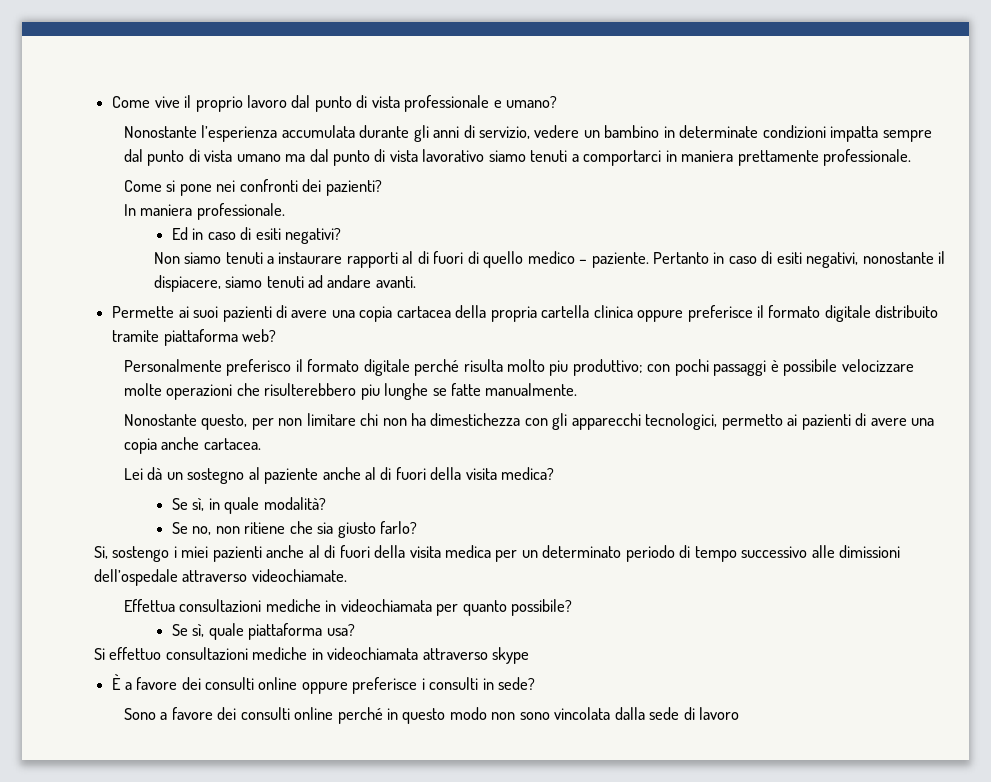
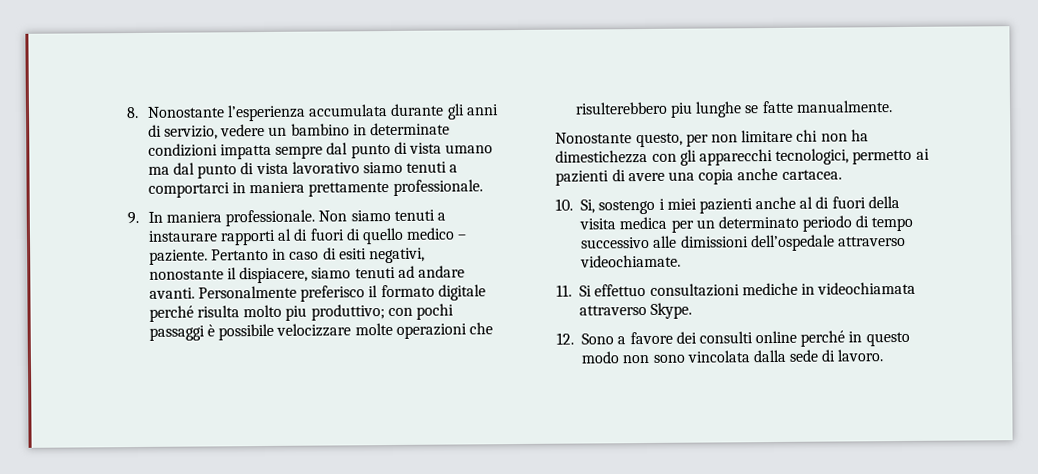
[112,95,558,112] Come vive il proprio lavoro dal punto di vista professionale e umano? // -> [126,106,140,119] 8.
[123,179,382,196] [123,203,285,220] [171,227,342,244] Come si pone nei confronti dei pazienti? // In maniera professionale. // Ed in caso di esiti negativi? // -> [127,209,316,227] 9. In maniera professionale.
[112,305,939,322] [112,329,277,346] // Permette ai suoi pazienti di avere una copia cartacea della propria cartella clinica oppure preferisce il formato digitale distribuito tramite piattaforma web? // -> (195, 293) none
[123,467,555,484] [171,497,326,514] [171,521,417,538] Lei dà un sostegno al paziente anche al di fuori della visita medica? // Se sì, in quale modalità? // Se no, non ritiene che sia giusto farlo? // -> [555,198,574,211] 10.
[123,599,573,616] [171,623,355,640] Effettua consultazioni mediche in videochiamata per quanto possibile? // Se sì, quale piattaforma usa? // -> [556,284,573,297] 11.
[492,647,530,664] [112,674,536,694] skype // È a favore dei consulti online oppure preferisce i consulti in sede? // -> [650,302,693,319] [556,332,575,345] Skype. // 12.
[699,707,740,720] lavoro -> [837,349,884,362] lavoro.

